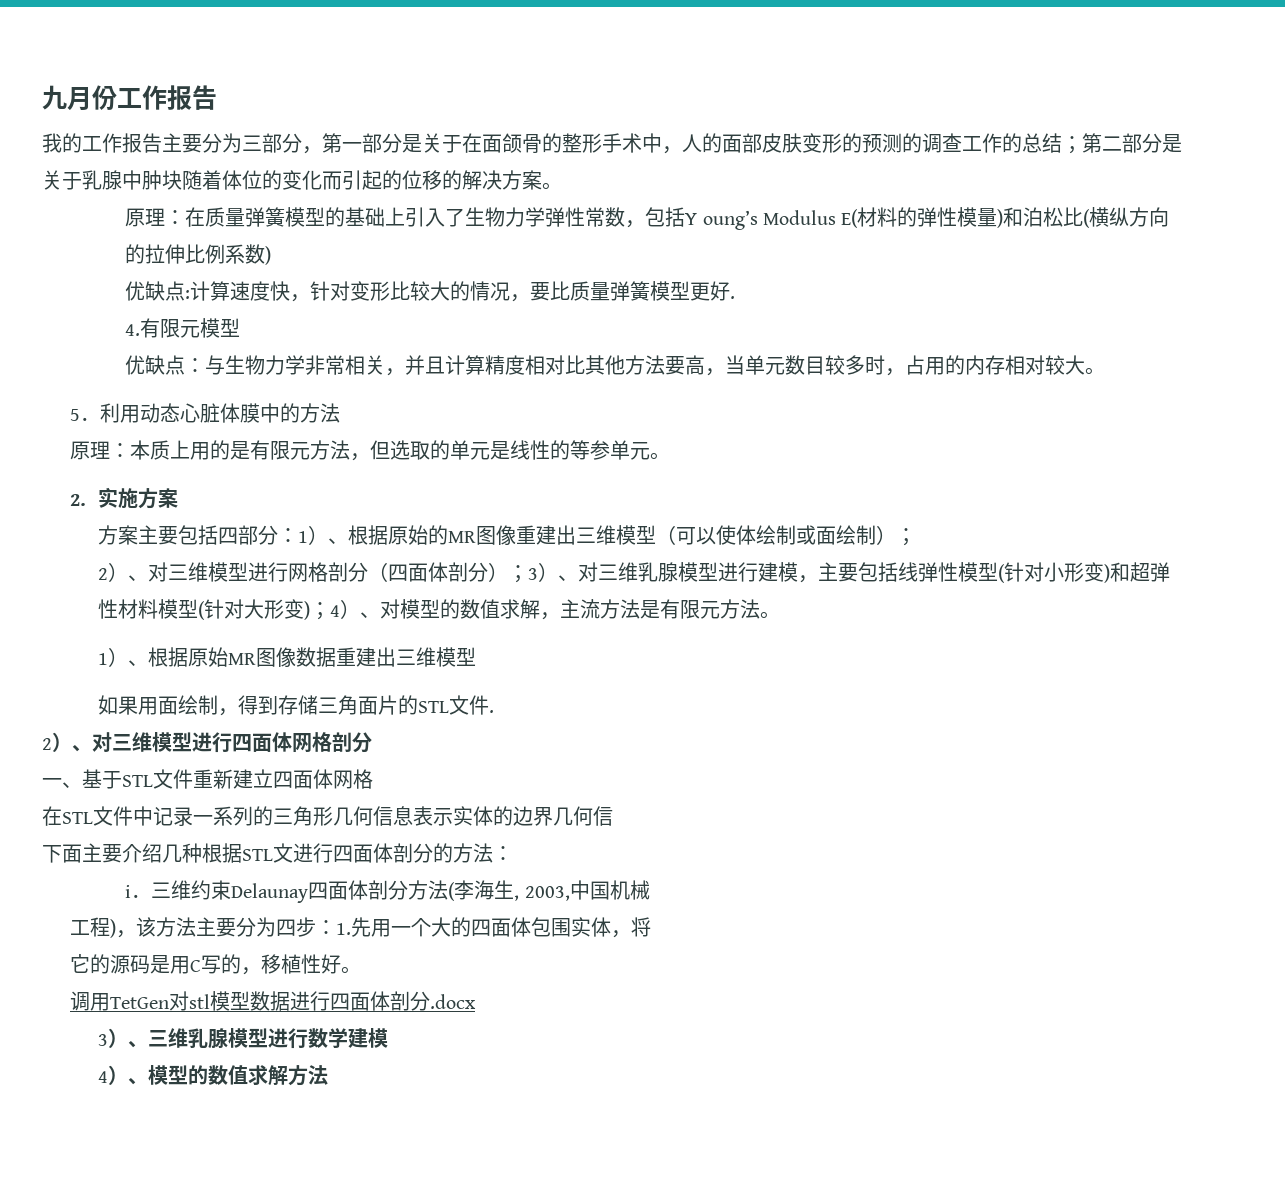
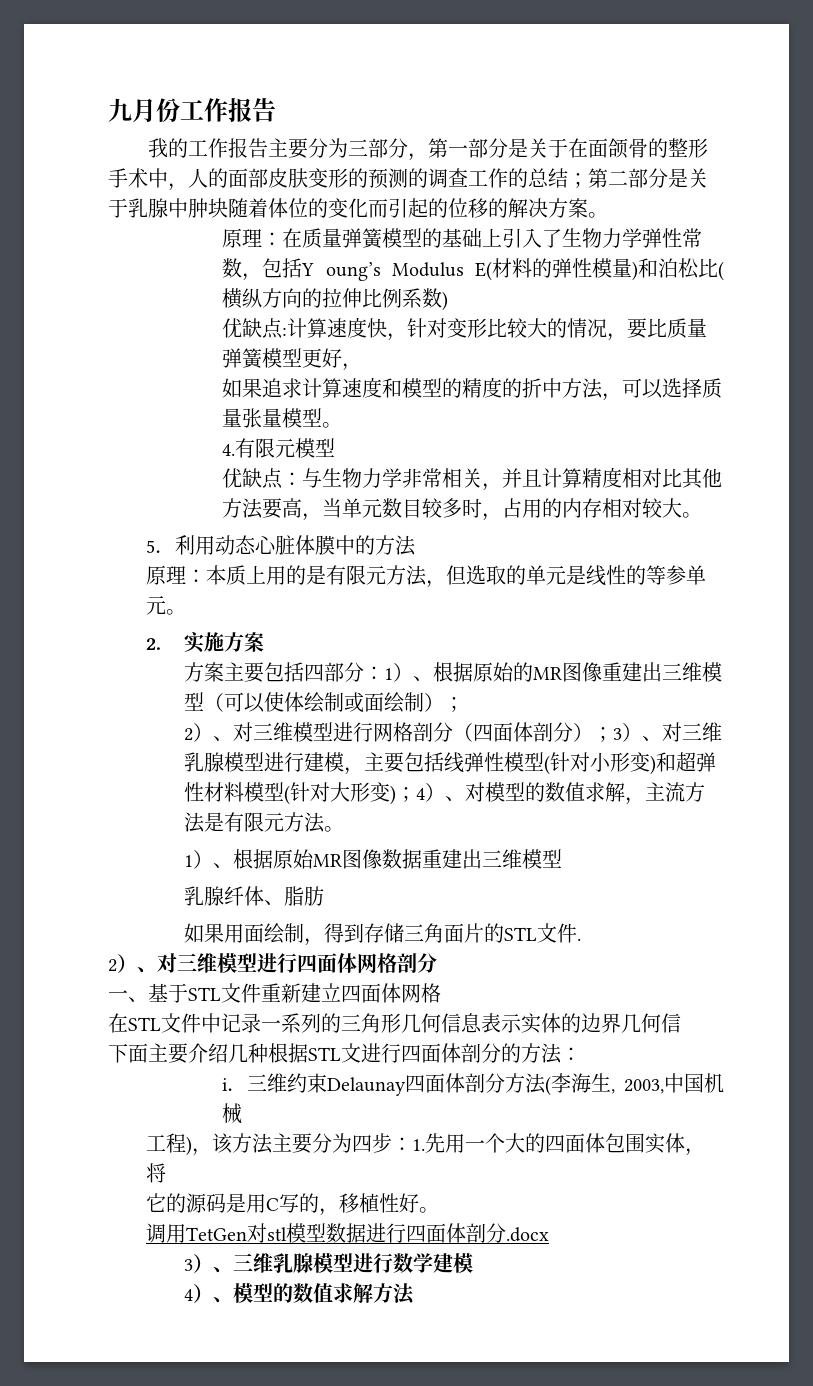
[730,296,736,299] . -> [342,363,363,371] [222,377,723,401] [222,408,343,428] ， // 如果追求计算速度和模型的精度的折中方法，可以选择质量张量模型。
(476, 656) none -> [184,886,325,906] // 乳腺纤体、脂肪

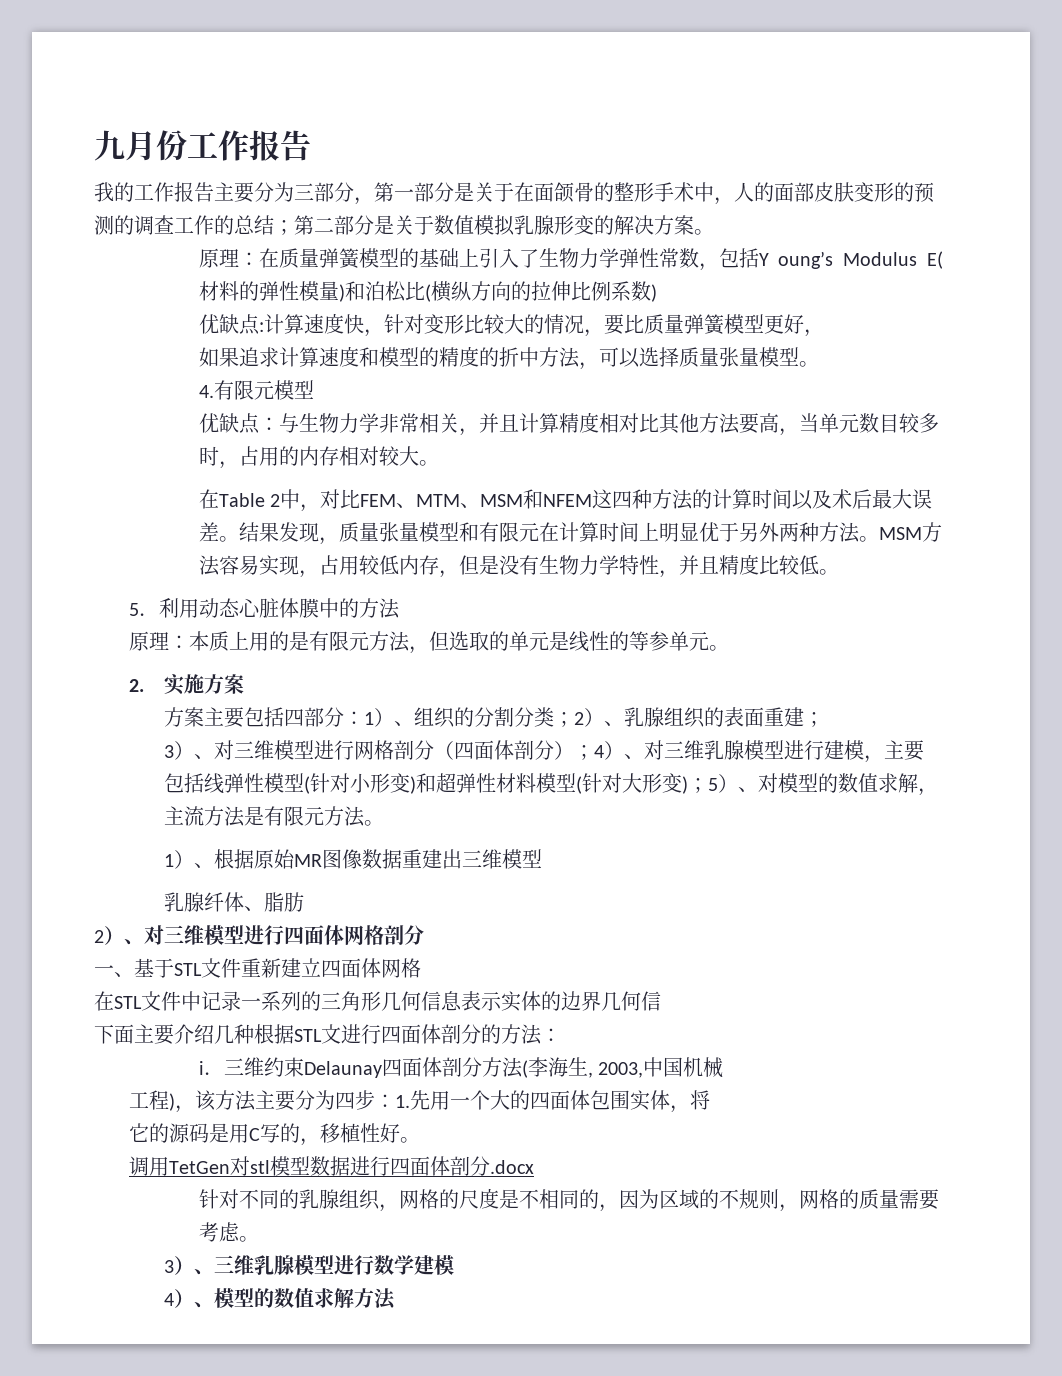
[128,198,488,218] 乳腺中肿块随着体位的变化而引起的位移 -> [434,215,594,236] 数值模拟乳腺形变
(703, 515) none -> [198,489,932,512] [198,522,942,545] [198,554,839,578] // 在Table 2中，对比FEM、MTM、MSM和NFEM这四种方法的计算时间以及术后最大误差。结果发现，质量张量模型和有限元在计算时间上明显优于另外两种方法。MSM方法容易实现，占用较低内存，但是没有生物力学特性，并且精度比较低。
[433,662,723,682] [184,692,445,713] 根据原始的MR图像重建出三维模型（可以使体绘制或面绘制） -> [413,707,804,728] 组织的分割分类；2）、乳腺组织的表面重建
[184,728,194,741] 2 -> [163,745,174,758] 3
[613,728,623,740] 3 -> [593,745,604,758] 4
[416,788,426,800] 4 -> [707,778,718,791] 5
[184,923,582,946] // 如果用面绘制，得到存储三角面片的STL文件. -> (304, 902) none
(550, 1234) none -> [198,1188,939,1212] [198,1222,259,1242] // 针对不同的乳腺组织，网格的尺度是不相同的，因为区域的不规则，网格的质量需要考虑。

